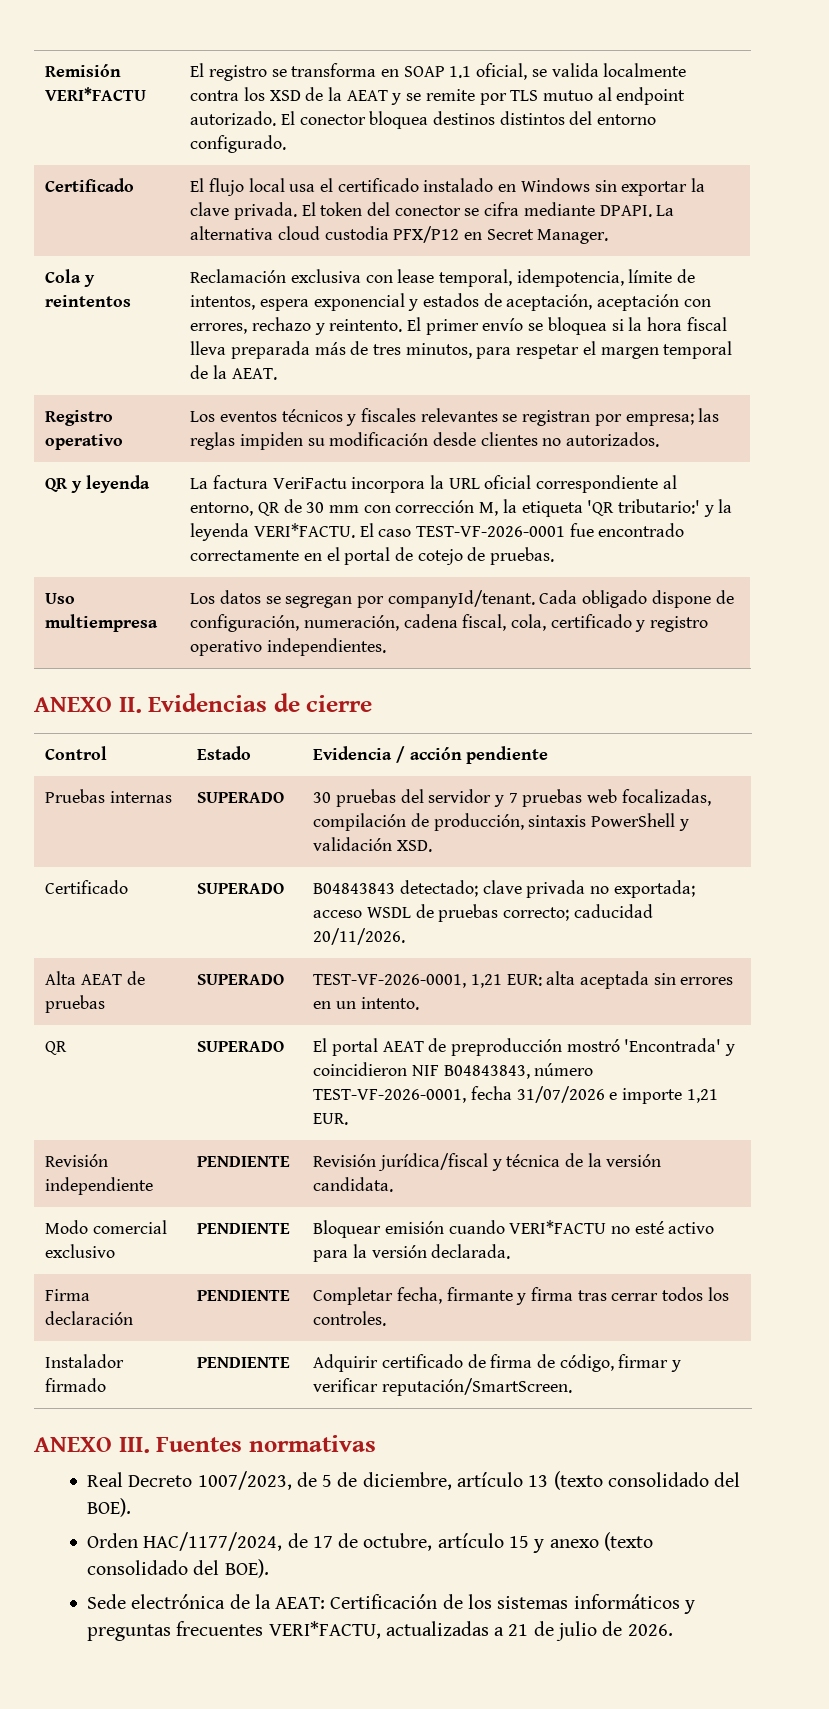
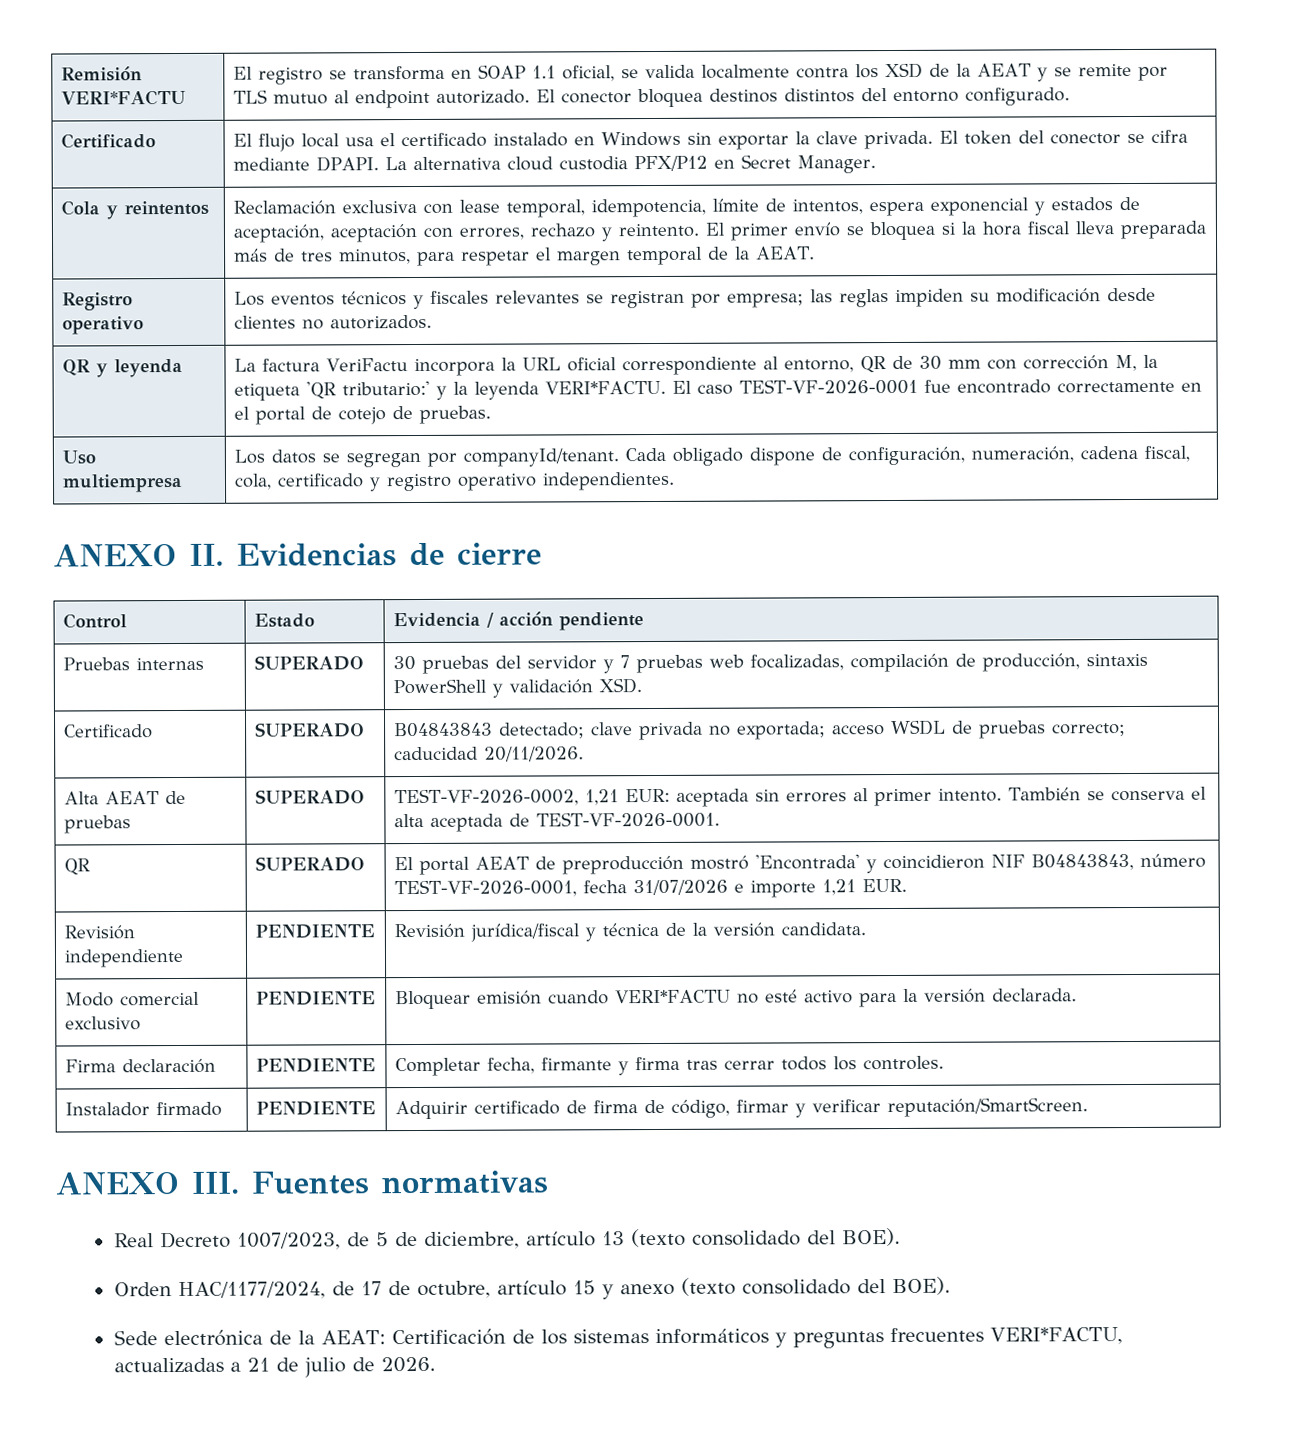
[313,974,467,988] TEST-VF-2026-0001, -> [393,788,579,807] TEST-VF-2026-0002,
[546,971,576,985] alta -> (670, 795) none
[313,1001,356,1009] en un -> [852,788,932,807] al primer
(419, 1003) none -> [1007,786,1207,802] [393,811,720,832] También se conserva el alta aceptada de TEST-VF-2026-0001.

